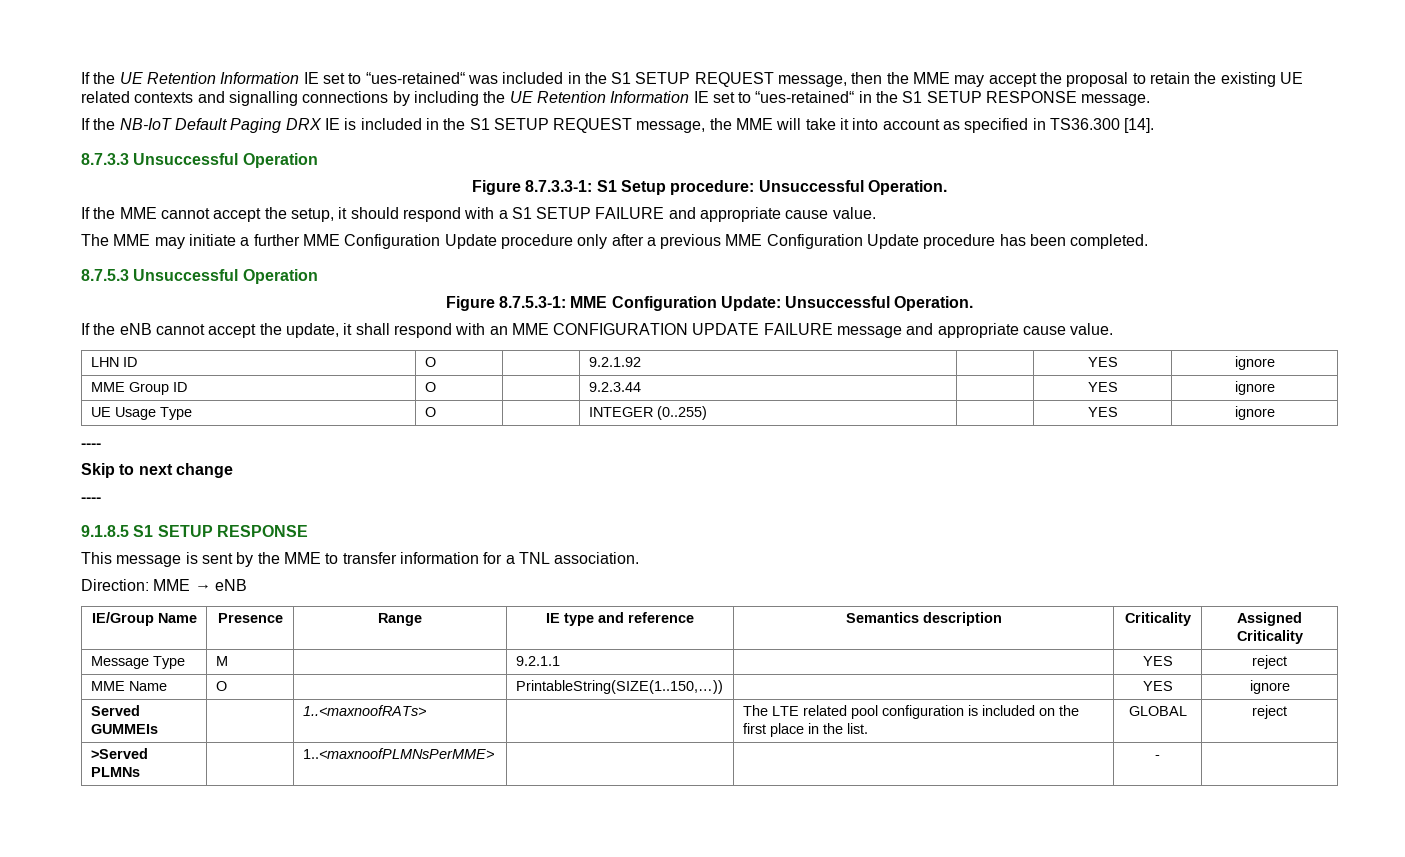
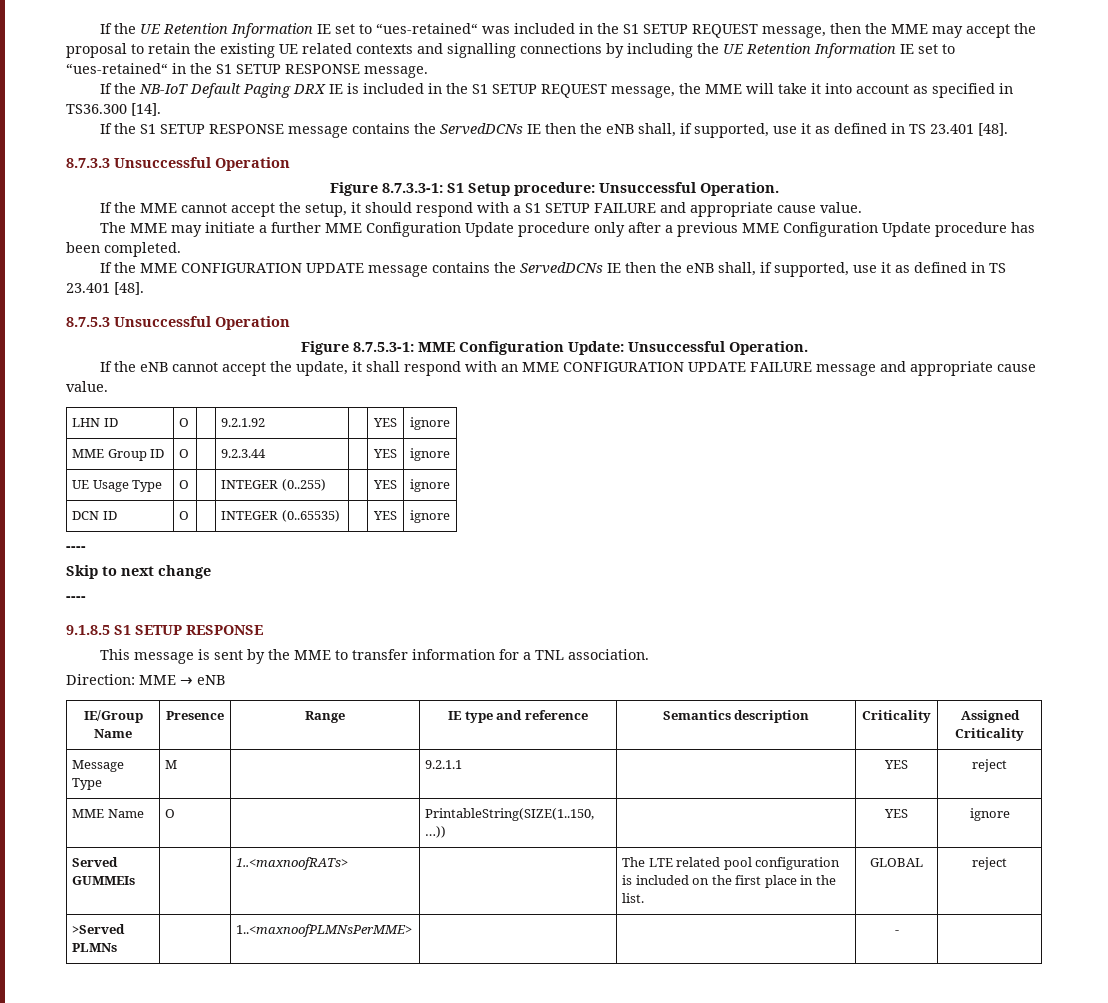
(1155, 125) none -> [100,123,1009,138] // If the S1 SETUP RESPONSE message contains the ServedDCNs IE then the eNB shall, if supported, use it as defined in TS 23.401 [48].
(1149, 241) none -> [100,262,1007,277] [66,282,144,295] // If the MME CONFIGURATION UPDATE message contains the ServedDCNs IE then the eNB shall, if supported, use it as defined in TS 23.401 [48].
(1275, 413) none -> [72,511,117,520] [179,511,190,520] [221,510,340,522] [373,511,397,520] [410,510,450,523] // DCN ID | O | | INTEGER (0..65535) | | YES | ignore

